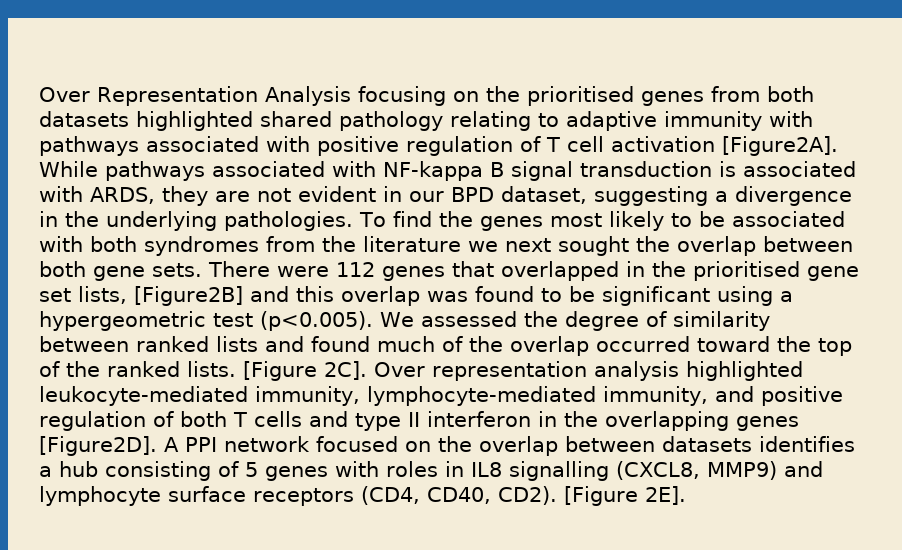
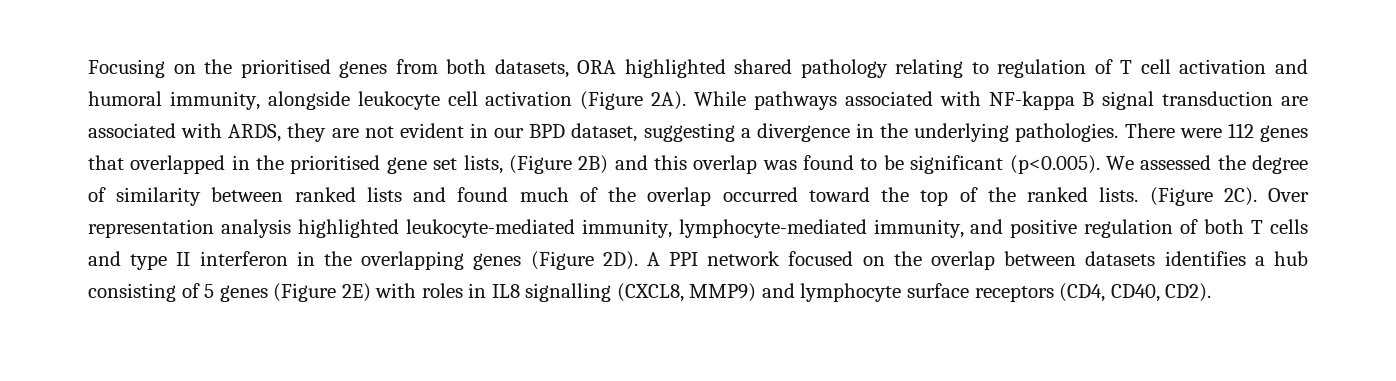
[39,86,446,106] Over Representation Analysis focusing -> [88,59,165,78] Focusing
[39,111,129,127] datasets -> [494,59,617,78] datasets, ORA
[566,111,813,131] [39,136,399,156] adaptive immunity with pathways associated with positive -> (989, 68) none
[722,136,838,156] [Figure2A]. -> [1275,59,1308,74] [88,91,687,110] and humoral immunity, alongside leukocyte cell activation (Figure 2A).
[719,161,736,177] is -> [1281,96,1308,106] are
[359,211,845,231] [39,236,853,256] [39,261,202,281] To find the genes most likely to be associated with both syndromes from the literature we next sought the overlap between both gene sets. -> (1119, 132) none
[134,286,243,306] [Figure2B] -> [508,155,609,174] (Figure 2B)
[716,286,793,306] [39,311,253,331] using a hypergeometric test -> (1004, 164) none
[242,361,367,381] [Figure 2C]. -> [1149,187,1257,206] (Figure 2C).
[39,436,157,456] [Figure2D]. -> [530,251,638,270] (Figure 2D).
(328, 473) none -> [273,283,371,302] (Figure 2E)
[564,486,686,506] [Figure 2E]. -> (1212, 292) none

